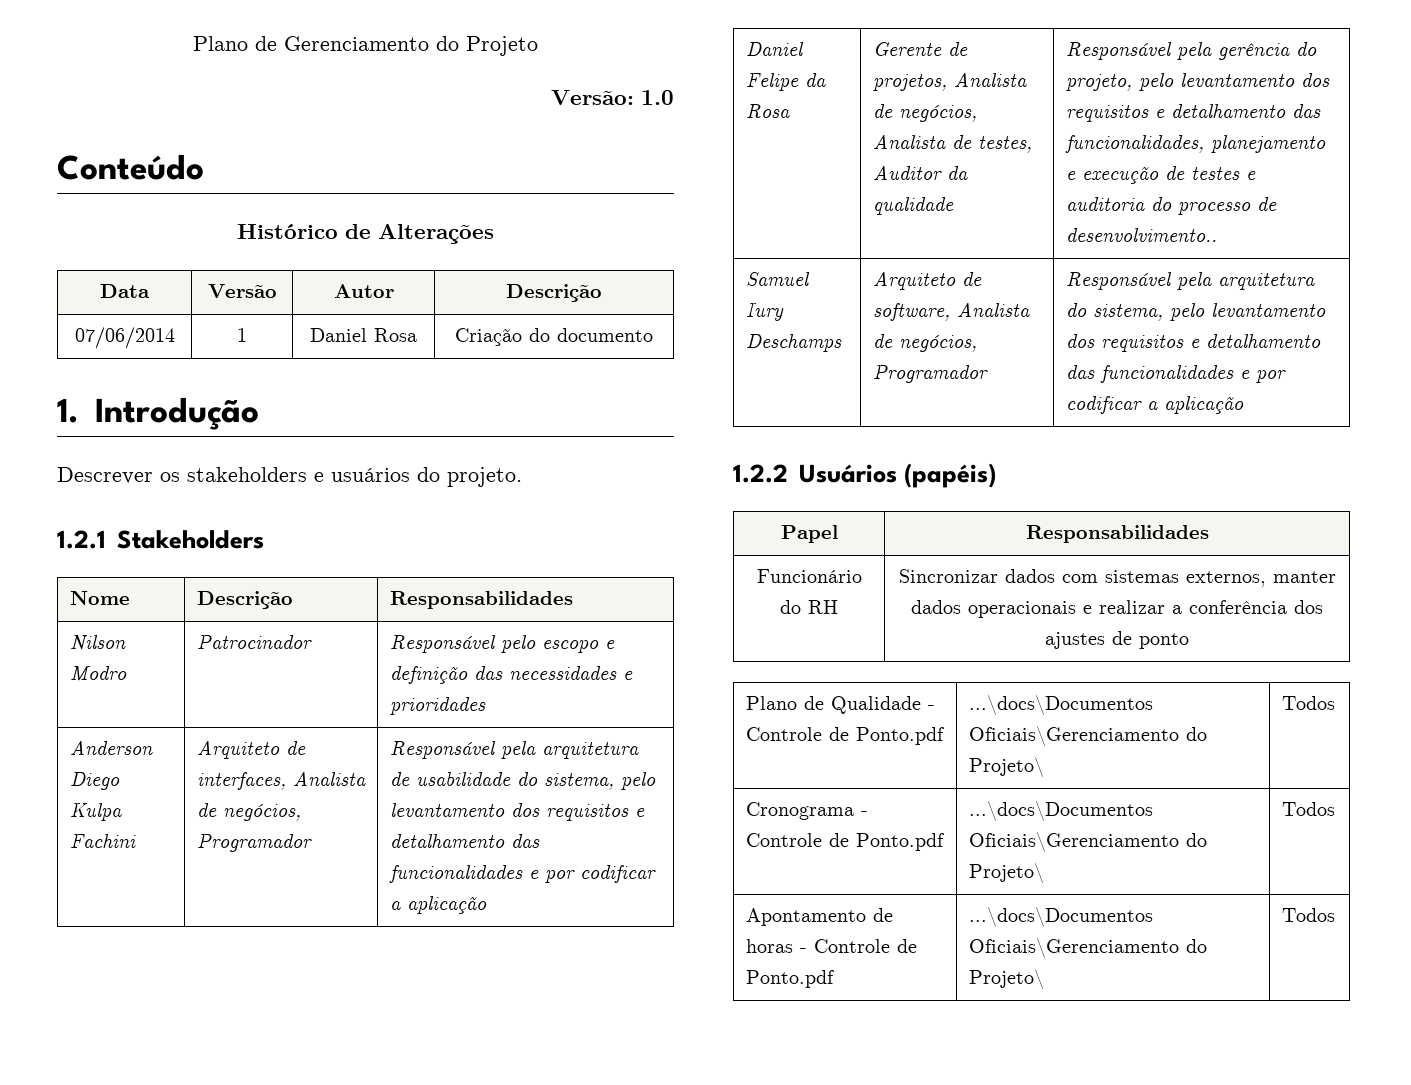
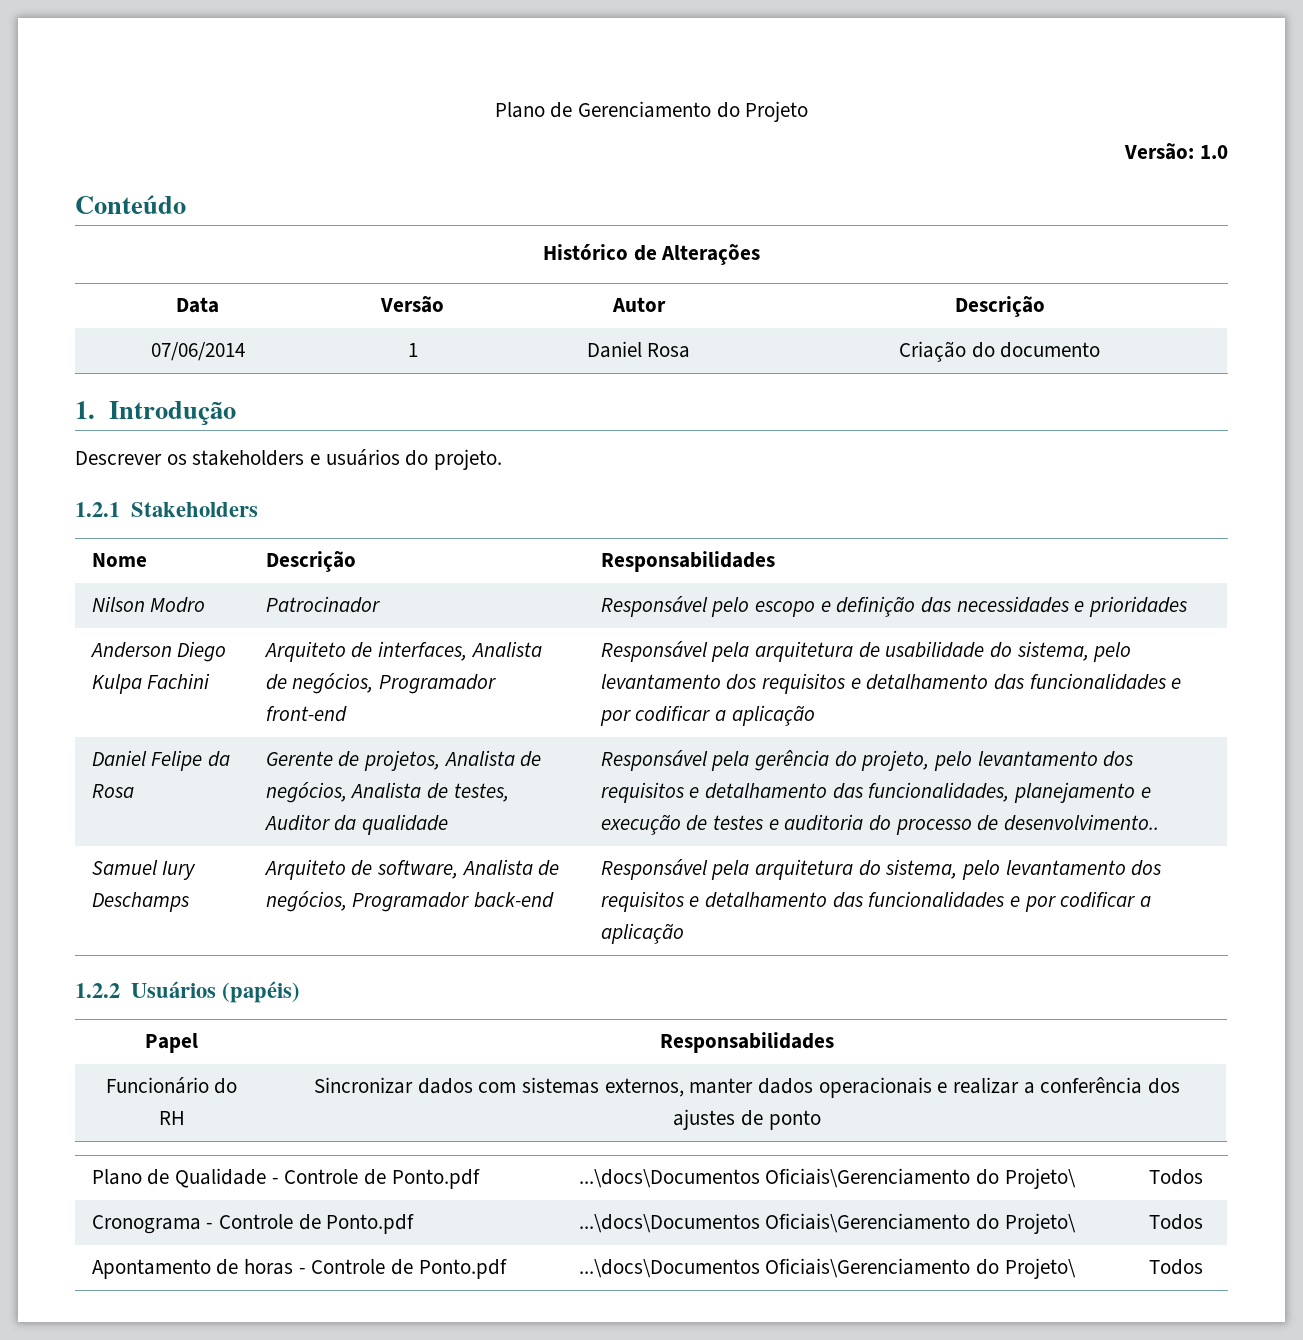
(312, 842) none -> [265,706,347,722] front-end
(988, 373) none -> [474,892,555,908] back-end

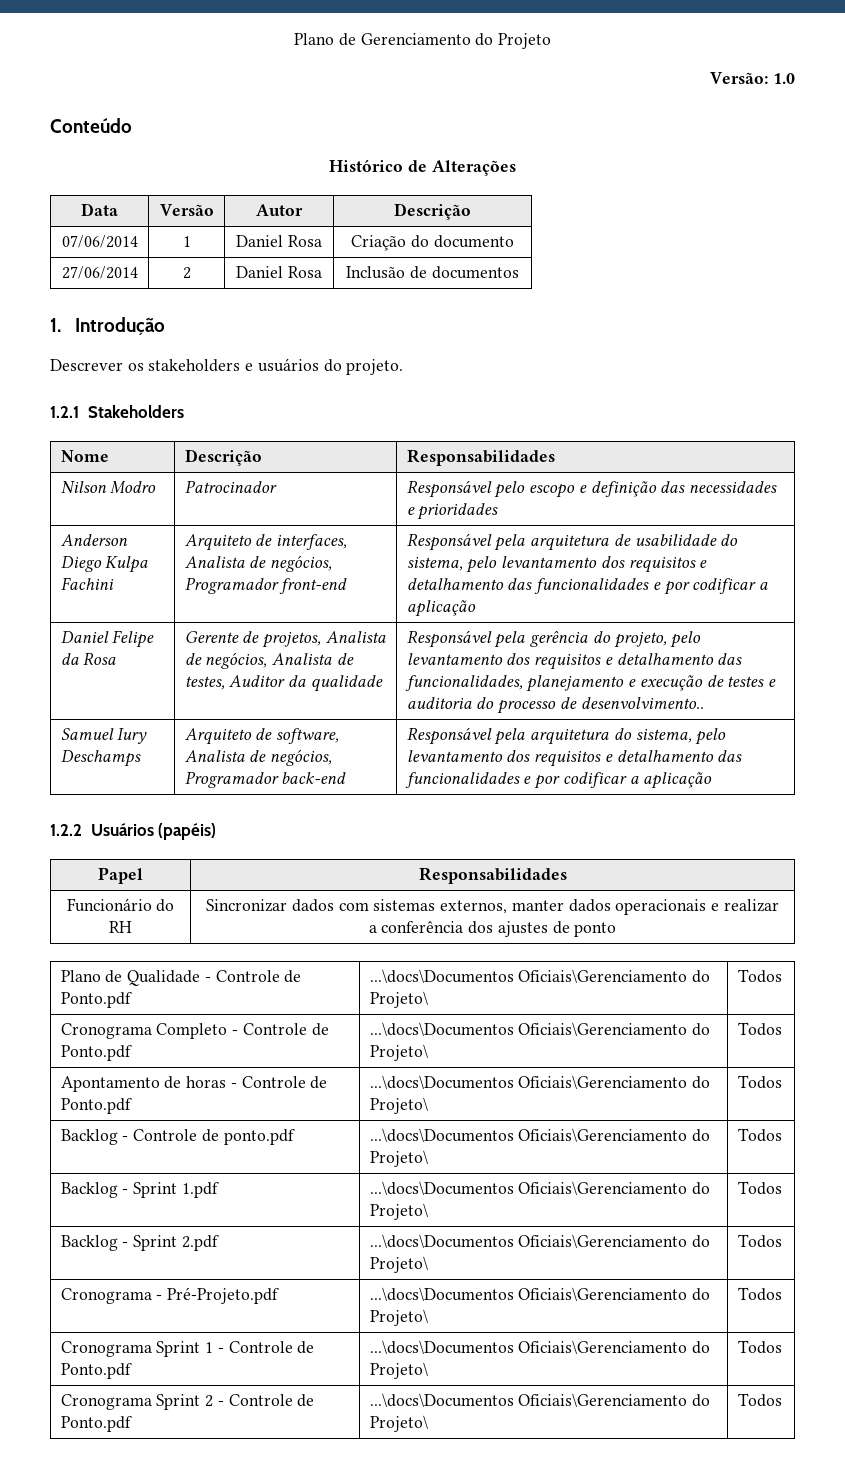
(1101, 350) none -> [61,266,138,279] [182,267,191,279] [236,266,322,278] [346,266,519,279] // 27/06/2014 | 2 | Daniel Rosa | Inclusão de documentos
(201, 1224) none -> [156,1023,228,1039] Completo
(1203, 1267) none -> [60,1129,295,1145] [369,1128,711,1142] [369,1150,428,1167] [737,1128,782,1142] [60,1182,219,1198] [369,1181,711,1195] [369,1203,428,1220] [737,1181,782,1195] [60,1235,219,1251] [369,1234,711,1248] [369,1256,428,1273] [737,1234,782,1248] [60,1287,280,1304] [369,1287,711,1301] [369,1309,428,1326] [737,1287,782,1301] [60,1341,315,1357] [60,1363,132,1379] [369,1340,711,1354] [369,1362,428,1379] [737,1340,782,1354] [60,1394,315,1410] [60,1416,132,1432] [369,1393,711,1407] [369,1415,428,1432] [737,1393,782,1407] // Backlog - Controle de ponto.pdf | ...\docs\Documentos Oficiais\Gerenciamento do Projeto\ | Todos // Backlog - Sprint 1.pdf | ...\docs\Documentos Oficiais\Gerenciamento do Projeto\ | Todos // Backlog - Sprint 2.pdf | ...\docs\Documentos Oficiais\Gerenciamento do Projeto\ | Todos // Cronograma - Pré-Projeto.pdf | ...\docs\Documentos Oficiais\Gerenciamento do Projeto\ | Todos // Cronograma Sprint 1 - Controle de Ponto.pdf | ...\docs\Documentos Oficiais\Gerenciamento do Projeto\ | Todos // Cronograma Sprint 2 - Controle de Ponto.pdf | ...\docs\Documentos Oficiais\Gerenciamento do Projeto\ | Todos

